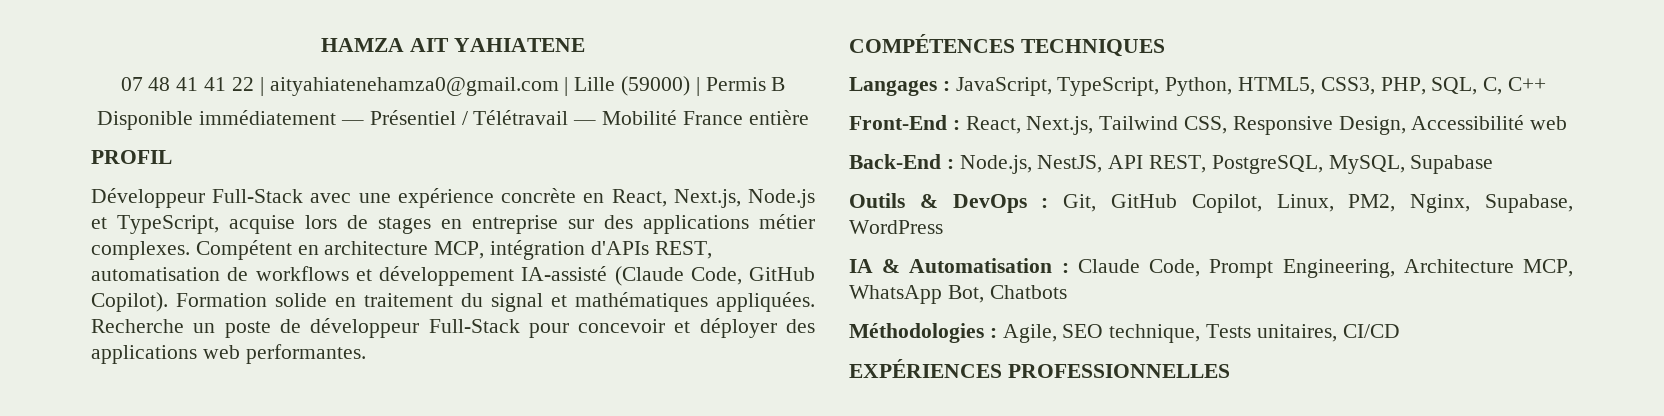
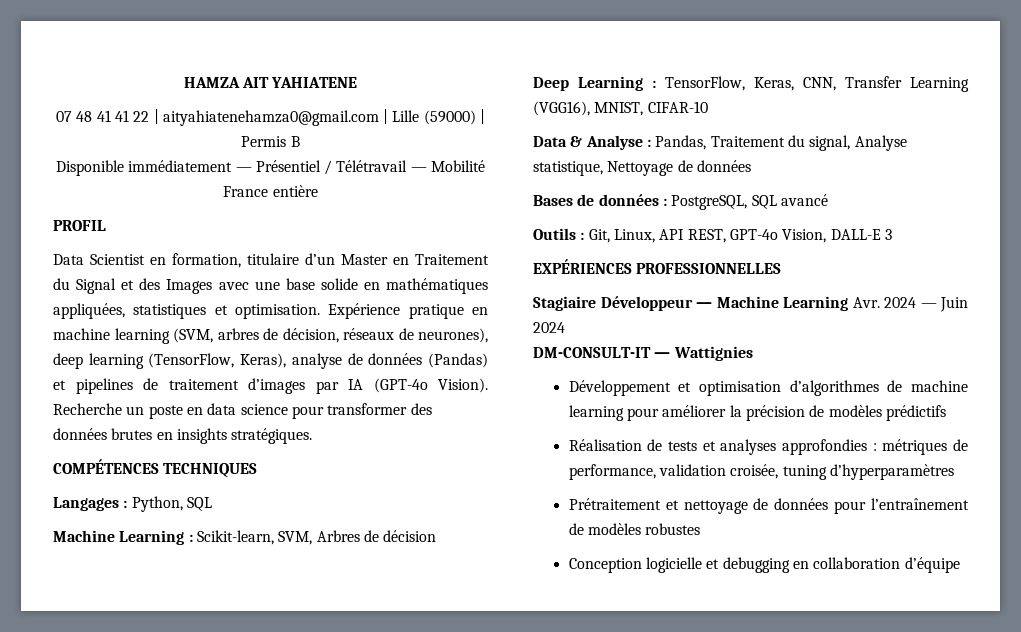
[91,188,815,208] [91,214,815,234] [91,240,712,260] [91,266,815,286] [91,292,815,312] [91,318,815,338] [91,344,366,364] [849,34,1165,57] [849,77,1547,96] [849,115,1568,135] [849,154,1494,174] [849,193,1573,213] [849,220,943,234] [849,258,1573,278] [849,285,1067,304] [849,323,1400,343] [849,359,1230,378] Développeur Full-Stack avec une expérience concrète en React, Next.js, Node.js et TypeScript, acquise lors de stages en entreprise sur des applications métier complexes. Compétent en architecture MCP, intégration d'APIs REST, automatisation de workflows et développement IA-assisté (Claude Code, GitHub Copilot). Formation solide en traitement du signal et mathématiques appliquées. Recherche un poste de développeur Full-Stack pour concevoir et déployer des applications web performantes. // COMPÉTENCES TECHNIQUES // Langages : JavaScript, TypeScript, Python, HTML5, CSS3, PHP, SQL, C, C++ // Front-End : React, Next.js, Tailwind CSS, Responsive Design, Accessibilité web // Back-End : Node.js, NestJS, API REST, PostgreSQL, MySQL, Supabase // Outils & DevOps : Git, GitHub Copilot, Linux, PM2, Nginx, Supabase, WordPress // IA & Automatisation : Claude Code, Prompt Engineering, Architecture MCP, WhatsApp Bot, Chatbots // Méthodologies : Agile, SEO technique, Tests unitaires, CI/CD // EXPÉRIENCES PROFESSIONNELLES -> [53,253,489,268] [53,278,489,294] [53,303,488,319] [53,328,488,344] [53,353,489,369] [53,378,488,394] [53,403,432,419] [53,428,313,444] [53,459,258,477] [53,496,212,512] [53,530,437,545] [533,76,969,92] [533,101,708,116] [533,135,907,151] [533,160,751,176] [533,194,828,210] [533,228,892,243] [533,259,782,274] [533,296,968,312] [533,322,565,333] [533,346,753,361] [568,380,969,396] [568,405,947,421] [568,439,968,455] [568,464,955,480] [568,498,969,514] [568,523,701,535] [568,557,960,573] Data Scientist en formation, titulaire d’un Master en Traitement du Signal et des Images avec une base solide en mathématiques appliquées, statistiques et optimisation. Expérience pratique en machine learning (SVM, arbres de décision, réseaux de neurones), deep learning (TensorFlow, Keras), analyse de données (Pandas) et pipelines de traitement d’images par IA (GPT-4o Vision). Recherche un poste en data science pour transformer des données brutes en insights stratégiques. // COMPÉTENCES TECHNIQUES // Langages : Python, SQL // Machine Learning : Scikit-learn, SVM, Arbres de décision // Deep Learning : TensorFlow, Keras, CNN, Transfer Learning (VGG16), MNIST, CIFAR-10 // Data & Analyse : Pandas, Traitement du signal, Analyse statistique, Nettoyage de données // Bases de données : PostgreSQL, SQL avancé // Outils : Git, Linux, API REST, GPT-4o Vision, DALL-E 3 // EXPÉRIENCES PROFESSIONNELLES // Stagiaire Développeur — Machine Learning Avr. 2024 — Juin 2024 // DM-CONSULT-IT — Wattignies // Développement et optimisation d’algorithmes de machine learning pour améliorer la précision de modèles prédictifs // Réalisation de tests et analyses approfondies : métriques de performance, validation croisée, tuning d’hyperparamètres // Prétraitement et nettoyage de données pour l’entraînement de modèles robustes // Conception logicielle et debugging en collaboration d’équipe

